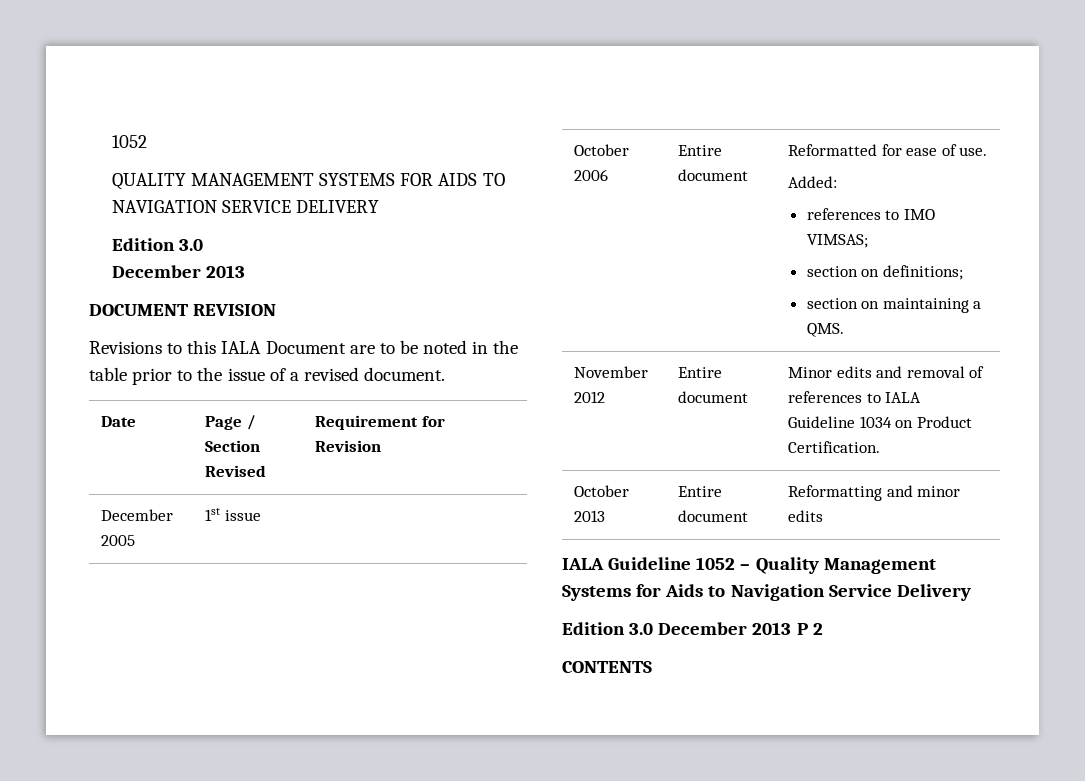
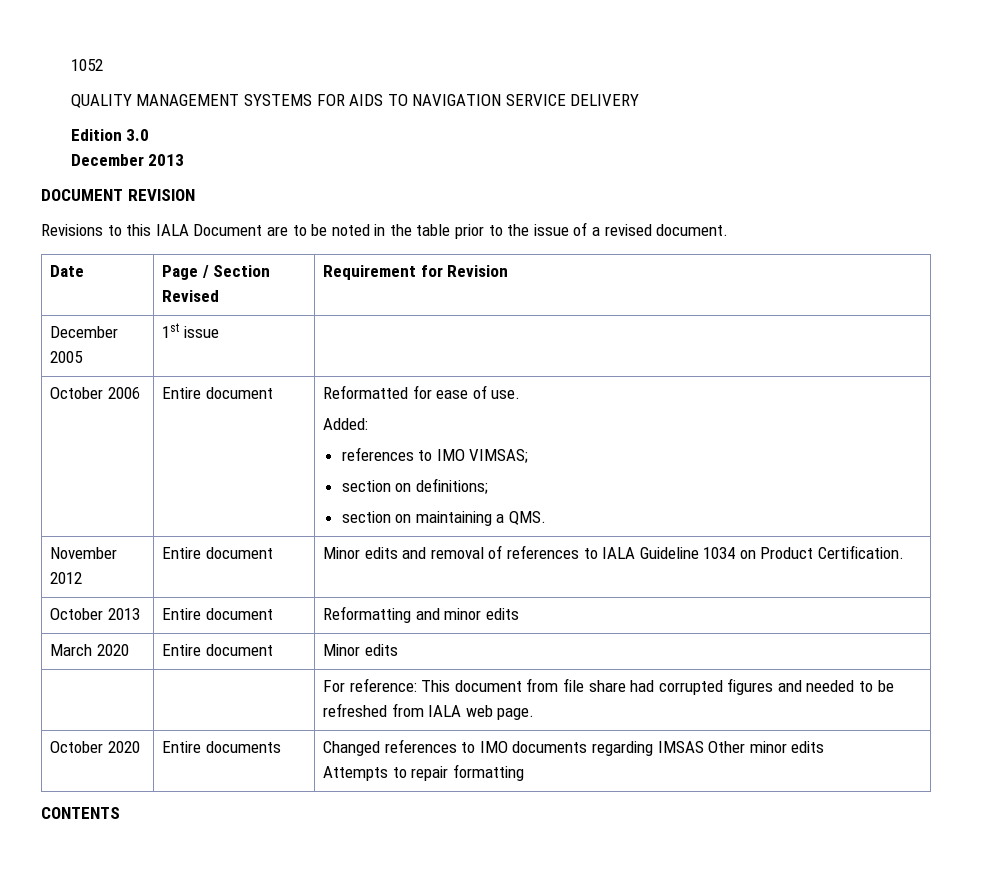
[562,557,936,574] [562,584,971,601] [562,622,823,635] // IALA Guideline 1052 – Quality Management Systems for Aids to Navigation Service Delivery // Edition 3.0 December 2013 P 2 -> [49,644,129,656] [161,644,273,656] [322,644,398,656] [322,678,894,695] [322,703,535,720] [49,741,140,753] [161,741,281,753] [322,739,825,756] [322,764,524,781] // March 2020 | Entire document | Minor edits // | | For reference: This document from file share had corrupted figures and needed to be refreshed from IALA web page. // October 2020 | Entire documents | Changed references to IMO documents regarding IMSAS Other minor edits // Attempts to repair formatting

